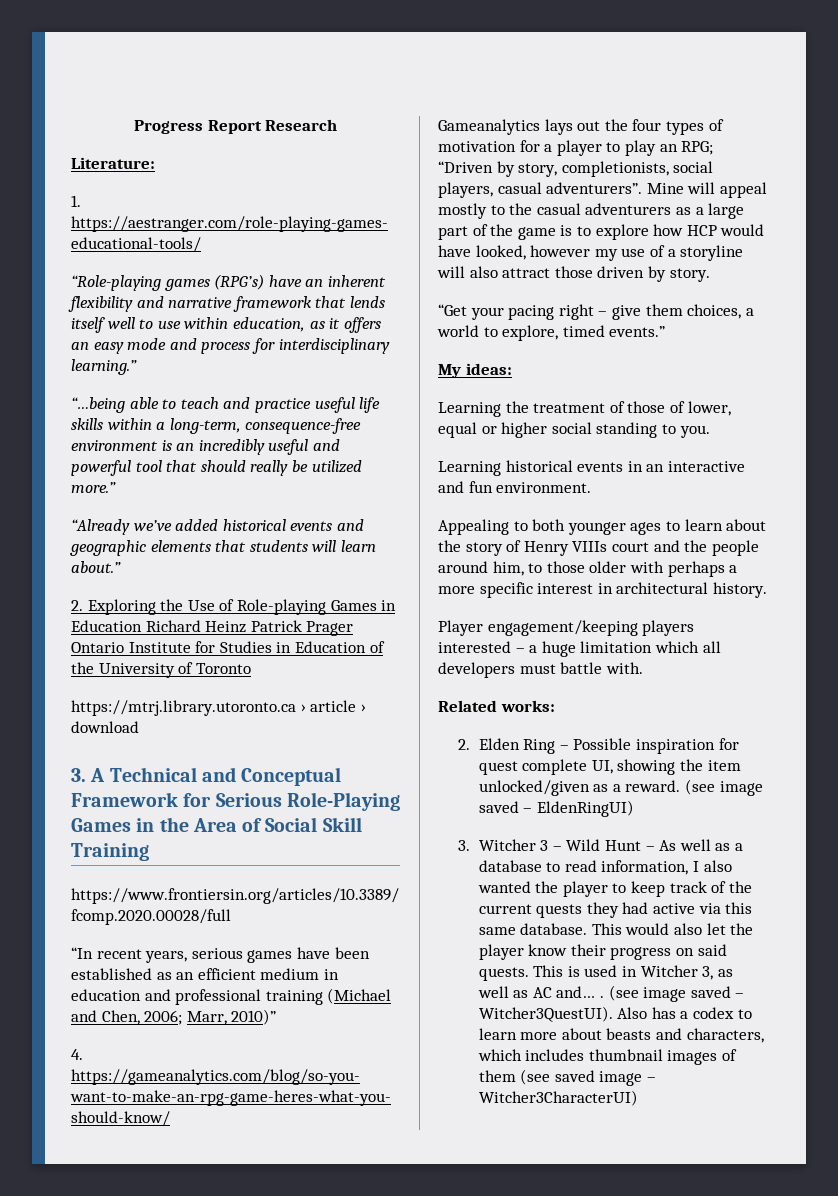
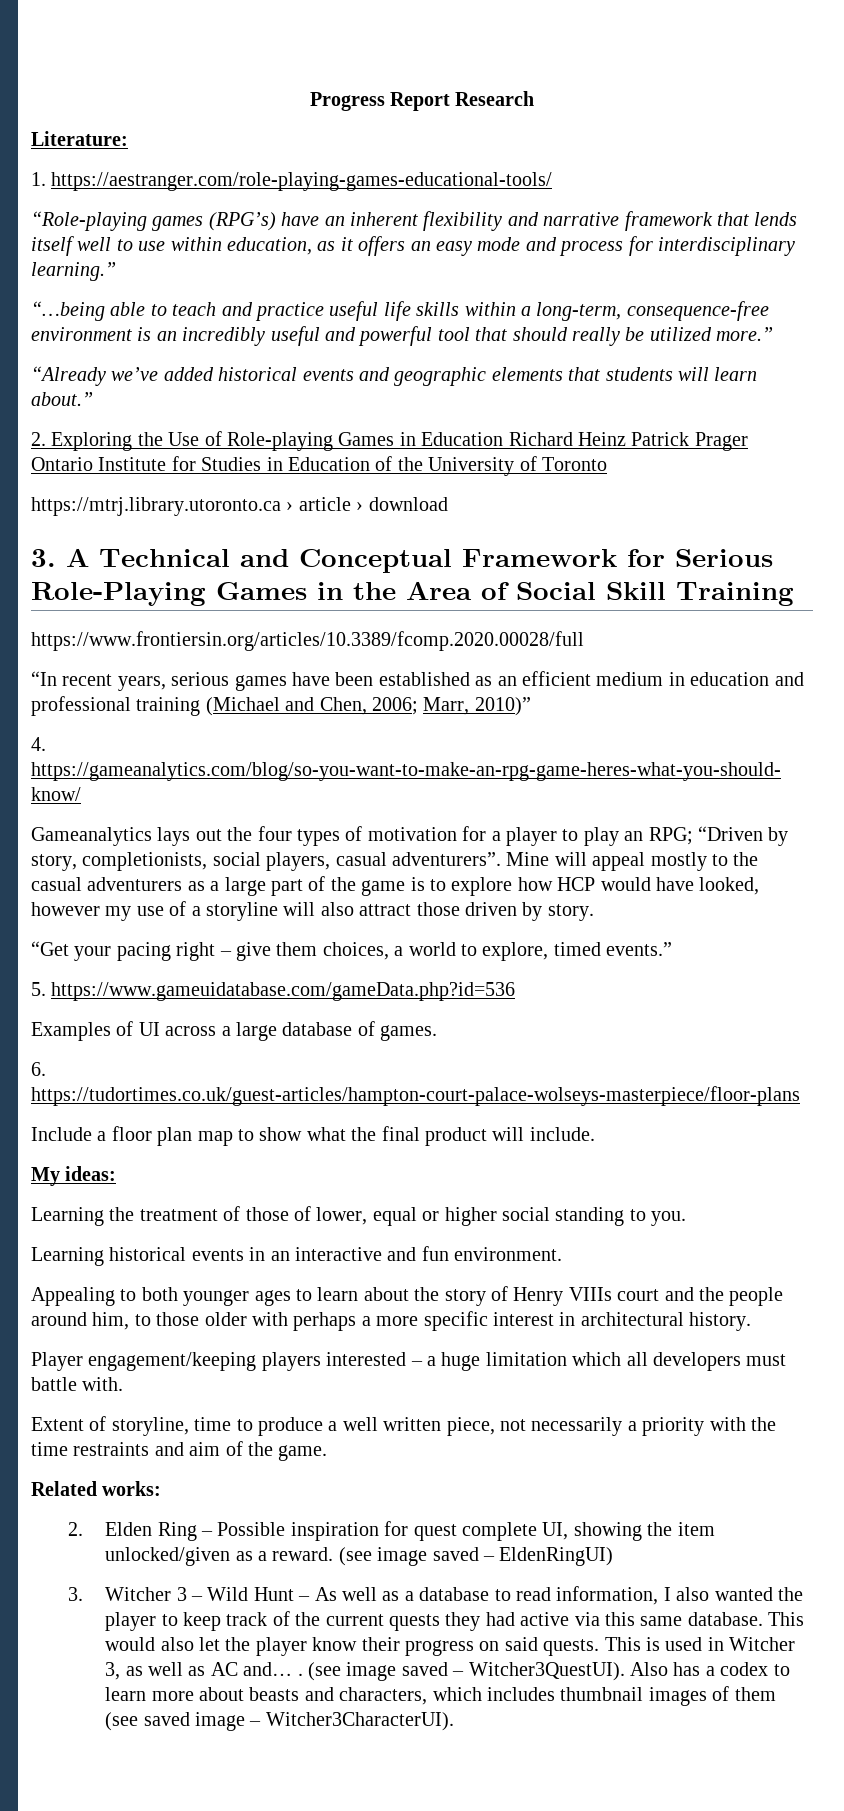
(666, 331) none -> [31,982,516,1001] [31,1021,438,1041] [31,1062,46,1076] [31,1086,800,1106] [31,1126,595,1146] // 5. https://www.gameuidatabase.com/gameData.php?id=536 // Examples of UI across a large database of games. // 6. https://tudortimes.co.uk/guest-articles/hampton-court-palace-wolseys-masterpiece/floor-plans // Include a floor plan map to show what the final product will include.
(643, 668) none -> [31,1416,776,1436] [31,1441,328,1461] // Extent of storyline, time to produce a well written piece, not necessarily a priority with the time restraints and aim of the game.
[478,1090,638,1106] Witcher3CharacterUI) -> [265,1712,454,1731] Witcher3CharacterUI).

